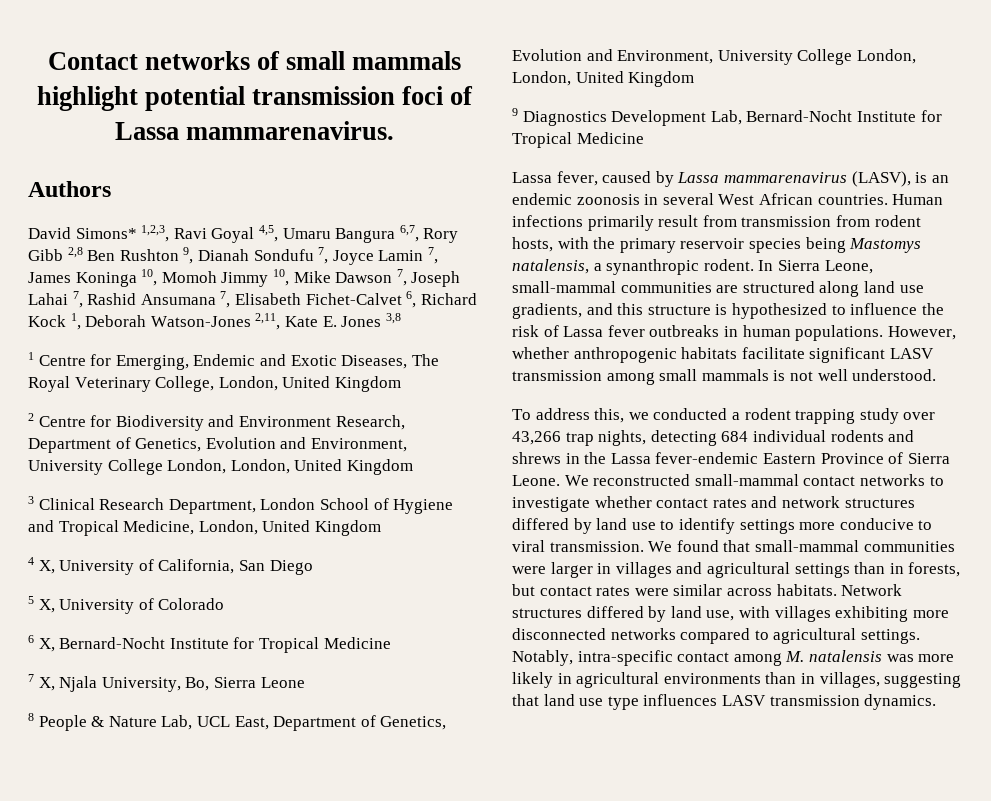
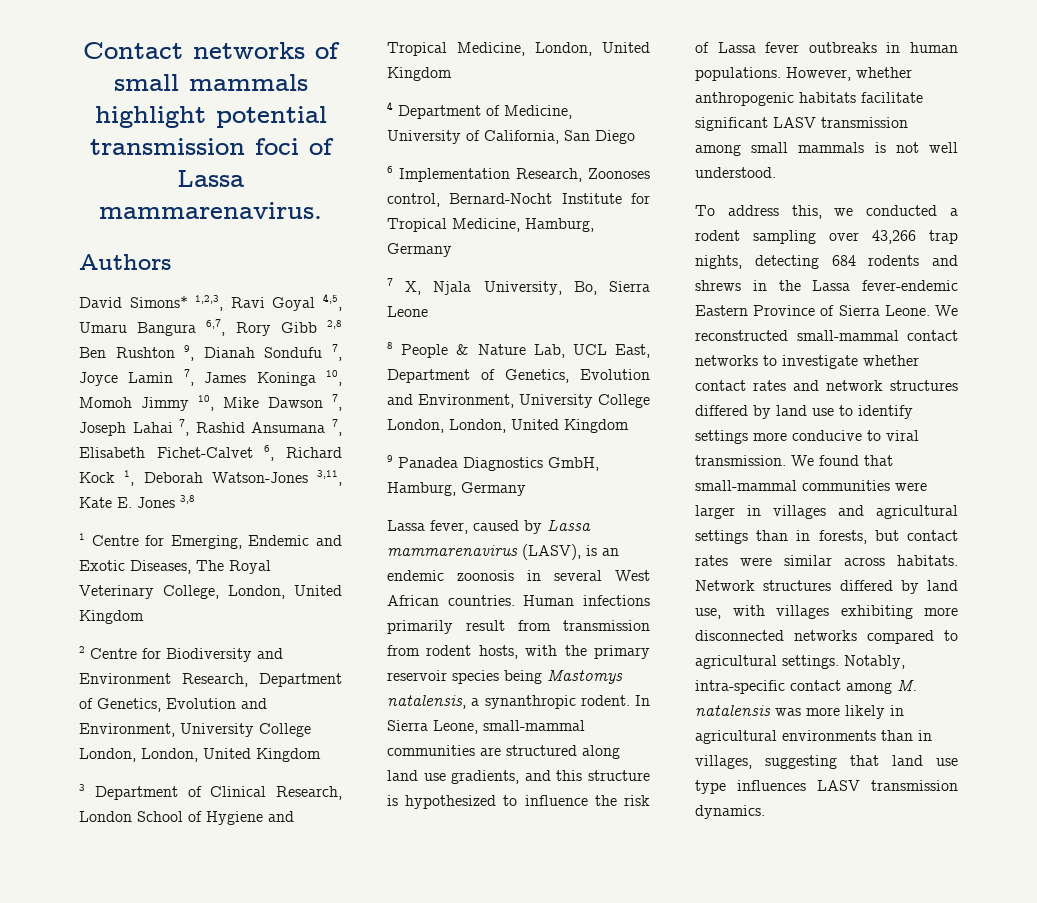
[255,313,281,330] 2,11, -> [317,470,342,486] 3,11,
[38,498,256,514] Clinical Research Department, -> [94,786,342,800] Department of Clinical Research,
[38,560,55,574] X, -> [398,105,572,119] Department of Medicine,
[28,596,225,614] [28,635,391,653] 5 X, University of Colorado // 6 X, Bernard-Nocht Institute for Tropical Medicine -> [387,166,650,182] [387,193,650,207] [387,218,594,232] [387,243,452,257] 6 Implementation Research, Zoonoses control, Bernard-Nocht Institute for Tropical Medicine, Hamburg, Germany
[522,110,942,126] [512,132,644,148] Diagnostics Development Lab, Bernard-Nocht Institute for Tropical Medicine -> [398,457,599,471] [387,482,526,496] Panadea Diagnostics GmbH, Hamburg, Germany
[795,408,899,424] trapping study -> [753,230,816,244] sampling
[752,430,826,442] individual -> (856, 260) none

